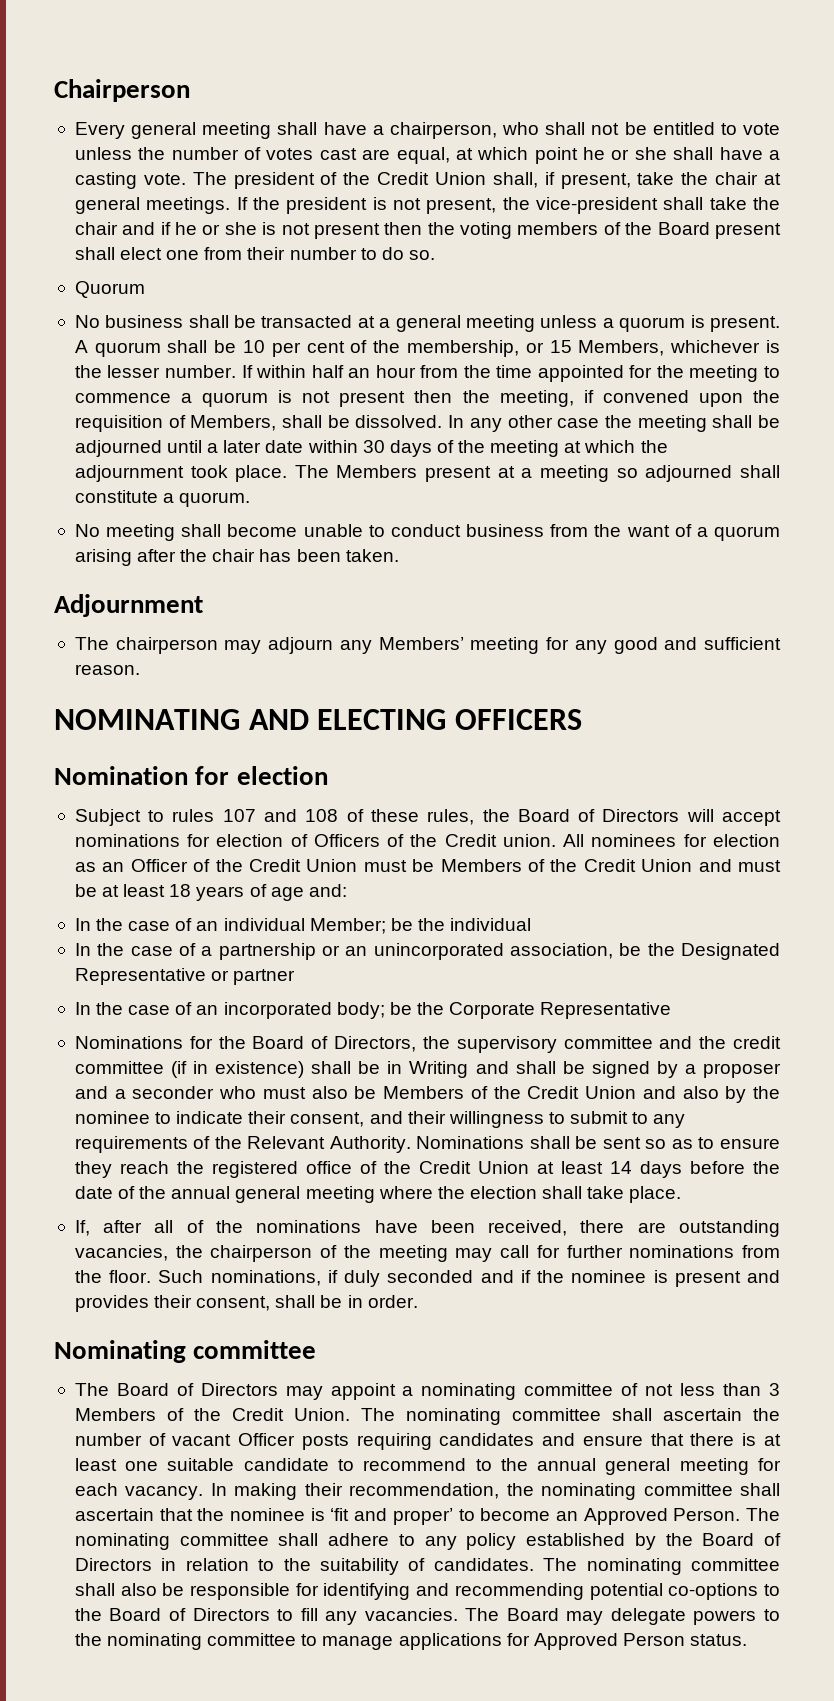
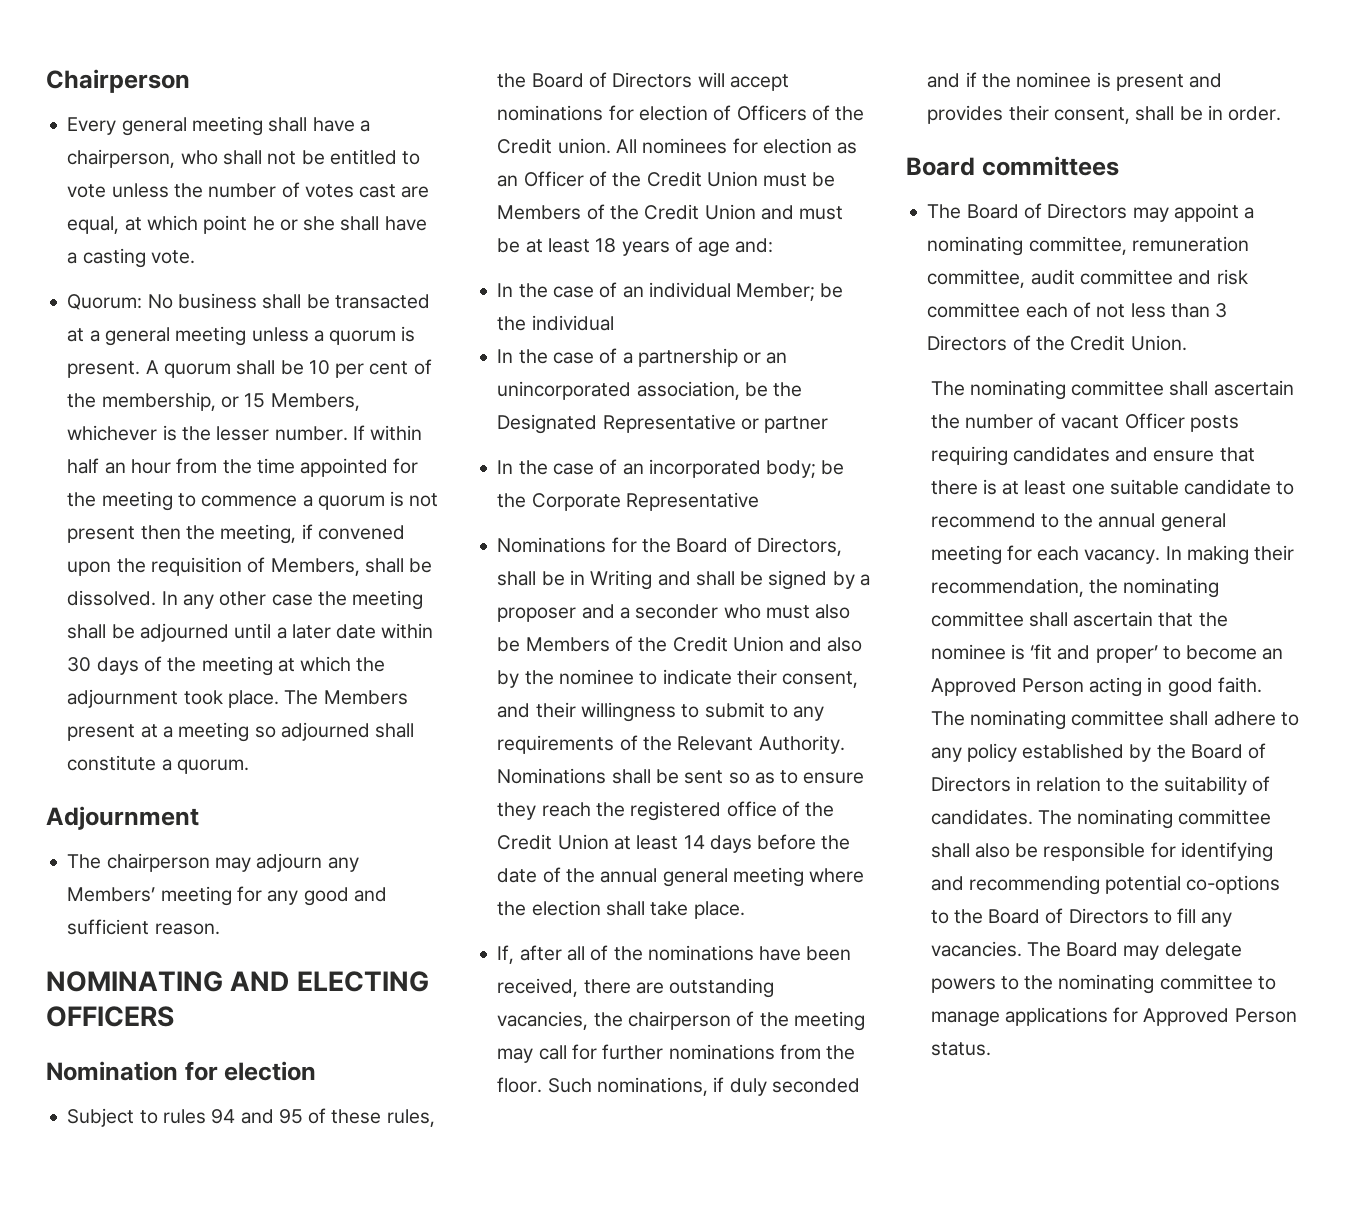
[192,172,781,189] [74,197,781,214] [74,222,782,239] [74,247,435,260] [74,281,145,298] The president of the Credit Union shall, if present, take the chair at general meetings. If the president is not present, the vice-president shall take the chair and if he or she is not present then the voting members of the Board present shall elect one from their number to do so. // Quorum // -> [67,294,143,310] // Quorum:
[74,524,781,541] [74,549,399,566] // No meeting shall become unable to conduct business from the want of a quorum arising after the chair has been taken. -> (249, 766) none
[222,809,339,822] 107 and 108 -> [211,1109,303,1124] 94 and 95
[422,1036,782,1053] [74,1061,305,1078] the supervisory committee and the credit committee (if in existence) -> (842, 546) none
[54,1340,317,1363] Nominating committee -> [906,156,1119,176] Board committees
[524,1383,614,1396] committee -> [1028,236,1249,255] [927,269,1248,288] [927,302,1068,318] committee, remuneration committee, audit committee and risk committee each
[74,1408,156,1421] Members -> [927,335,1008,351] Directors
(350, 1414) none -> (1187, 343) //
[673,1508,741,1521] Person. -> [1021,677,1262,697] Person acting in good faith.

